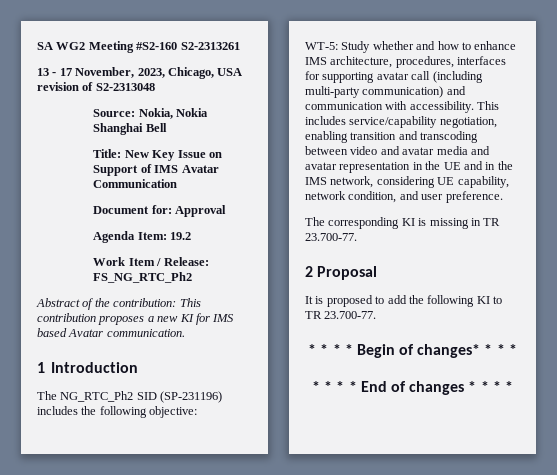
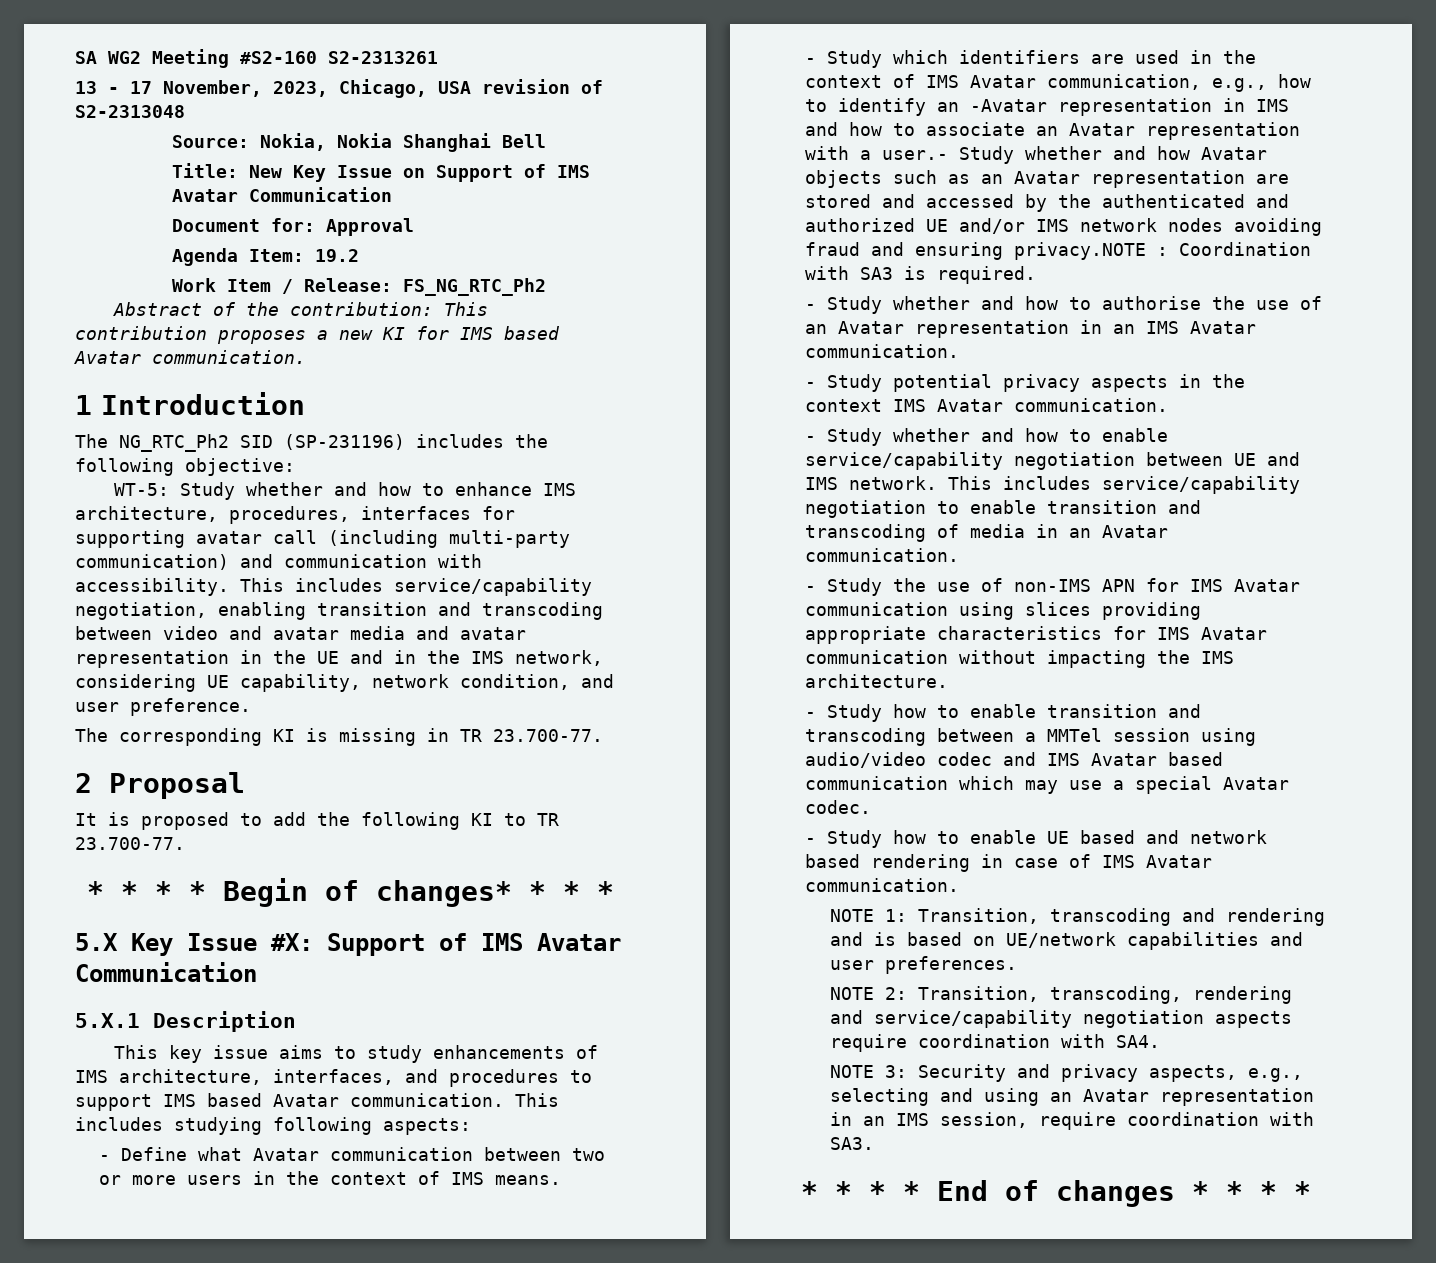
(517, 349) none -> [75,933,621,956] [75,962,257,982] [75,1011,296,1032] [113,1045,598,1063] [75,1069,592,1087] [75,1093,559,1111] [75,1117,471,1135] [99,1147,606,1161] [99,1171,562,1185] [805,50,1257,68] [805,74,1312,92] [805,98,1290,116] [805,122,1301,140] [805,146,1268,164] [805,170,1290,188] [805,194,1290,212] [805,218,1323,236] [805,242,1312,260] [805,266,1037,284] [805,296,1323,314] [805,320,1257,338] [805,344,960,358] [805,374,1246,392] [805,398,1169,412] [805,428,1169,446] [805,452,1301,470] [805,476,1301,494] [805,500,1202,518] [805,524,1169,542] [805,548,960,562] [805,578,1301,596] [805,602,1202,620] [805,626,1268,644] [805,650,1235,668] [805,674,949,688] [805,704,1202,722] [805,728,1257,746] [805,752,1224,768] [805,776,1290,794] [805,800,872,814] [805,830,1268,848] [805,854,1213,872] [805,878,960,892] [829,908,1325,926] [829,932,1303,950] [829,956,1017,974] [829,986,1292,1004] [829,1010,1292,1028] [829,1034,1160,1052] [829,1064,1303,1082] [829,1088,1314,1106] [829,1112,1314,1130] [829,1137,874,1150] // 5.X Key Issue #X: Support of IMS Avatar Communication // 5.X.1 Description // This key issue aims to study enhancements of IMS architecture, interfaces, and procedures to support IMS based Avatar communication. This includes studying following aspects: // - Define what Avatar communication between two or more users in the context of IMS means. // - Study which identifiers are used in the context of IMS Avatar communication, e.g., how to identify an -Avatar representation in IMS and how to associate an Avatar representation with a user.- Study whether and how Avatar objects such as an Avatar representation are stored and accessed by the authenticated and authorized UE and/or IMS network nodes avoiding fraud and ensuring privacy.NOTE : Coordination with SA3 is required. // - Study whether and how to authorise the use of an Avatar representation in an IMS Avatar communication. // - Study potential privacy aspects in the context IMS Avatar communication. // - Study whether and how to enable service/capability negotiation between UE and IMS network. This includes service/capability negotiation to enable transition and transcoding of media in an Avatar communication. // - Study the use of non-IMS APN for IMS Avatar communication using slices providing appropriate characteristics for IMS Avatar communication without impacting the IMS architecture. // - Study how to enable transition and transcoding between a MMTel session using audio/video codec and IMS Avatar based communication which may use a special Avatar codec. // - Study how to enable UE based and network based rendering in case of IMS Avatar communication. // NOTE 1: Transition, transcoding and rendering and is based on UE/network capabilities and user preferences. // NOTE 2: Transition, transcoding, rendering and service/capability negotiation aspects require coordination with SA4. // NOTE 3: Security and privacy aspects, e.g., selecting and using an Avatar representation in an IMS session, require coordination with SA3.

